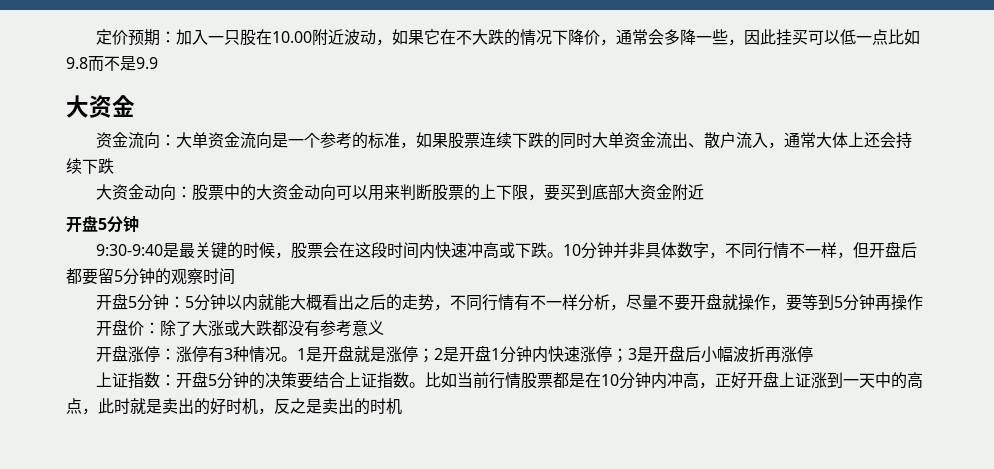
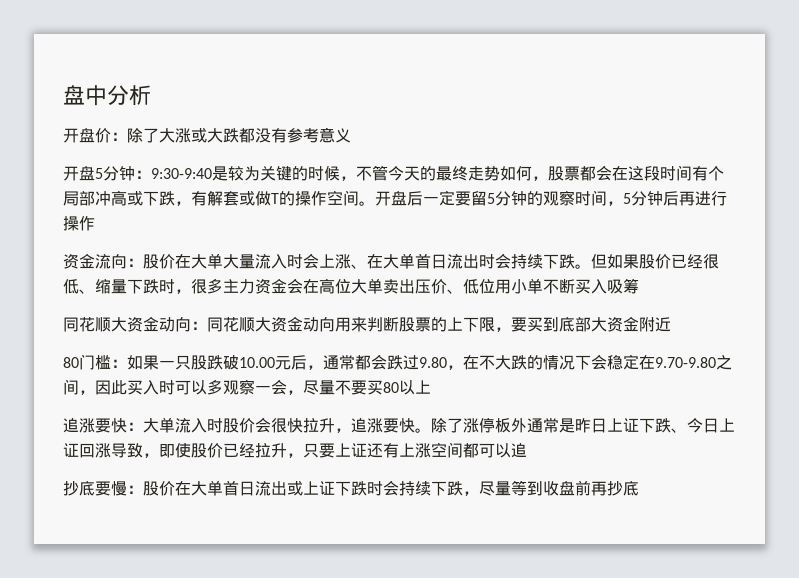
[96,29,921,46] [66,56,158,72] [66,95,135,118] [96,132,913,149] [66,158,114,174] 定价预期：加入一只股在10.00附近波动，如果它在不大跌的情况下降价，通常会多降一些，因此挂买可以低一点比如9.8而不是9.9 // 大资金 // 资金流向：大单资金流向是一个参考的标准，如果股票连续下跌的同时大单资金流出、散户流入，通常大体上还会持续下跌 // -> [63,85,151,106] [63,127,351,143] [63,165,724,181] [63,190,727,206] [63,216,95,231] [63,253,719,269] [63,278,639,294] [63,317,111,332] 盘中分析 // 开盘价：除了大涨或大跌都没有参考意义 // 开盘5分钟：9:30-9:40是较为关键的时候，不管今天的最终走势如何，股票都会在这段时间有个局部冲高或下跌，有解套或做T的操作空间。开盘后一定要留5分钟的观察时间，5分钟后再进行操作 // 资金流向：股价在大单大量流入时会上涨、在大单首日流出时会持续下跌。但如果股价已经很低、缩量下跌时，很多主力资金会在高位大单卖出压价、低位用小单不断买入吸筹 // 同花顺
[192,184,369,201] 股票中的大资金动向可以 -> [207,317,335,332] 同花顺大资金动向
[66,215,139,233] [96,241,918,259] [66,268,235,285] [96,293,924,311] [96,319,385,337] [96,345,814,363] [96,371,924,389] [66,398,402,415] 开盘5分钟 // 9:30-9:40是最关键的时候，股票会在这段时间内快速冲高或下跌。10分钟并非具体数字，不同行情不一样，但开盘后都要留5分钟的观察时间 // 开盘5分钟：5分钟以内就能大概看出之后的走势，不同行情有不一样分析，尽量不要开盘就操作，要等到5分钟再操作 // 开盘价：除了大涨或大跌都没有参考意义 // 开盘涨停：涨停有3种情况。1是开盘就是涨停；2是开盘1分钟内快速涨停；3是开盘后小幅波折再涨停 // 上证指数：开盘5分钟的决策要结合上证指数。比如当前行情股票都是在10分钟内冲高，正好开盘上证涨到一天中的高点，此时就是卖出的好时机，反之是卖出的时机 -> [63,354,732,370] [63,379,431,395] [63,417,735,433] [63,442,527,458] [63,480,639,496] 80门槛：如果一只股跌破10.00元后，通常都会跌过9.80，在不大跌的情况下会稳定在9.70-9.80之间，因此买入时可以多观察一会，尽量不要买80以上 // 追涨要快：大单流入时股价会很快拉升，追涨要快。除了涨停板外通常是昨日上证下跌、今日上证回涨导致，即使股价已经拉升，只要上证还有上涨空间都可以追 // 抄底要慢：股价在大单首日流出或上证下跌时会持续下跌，尽量等到收盘前再抄底

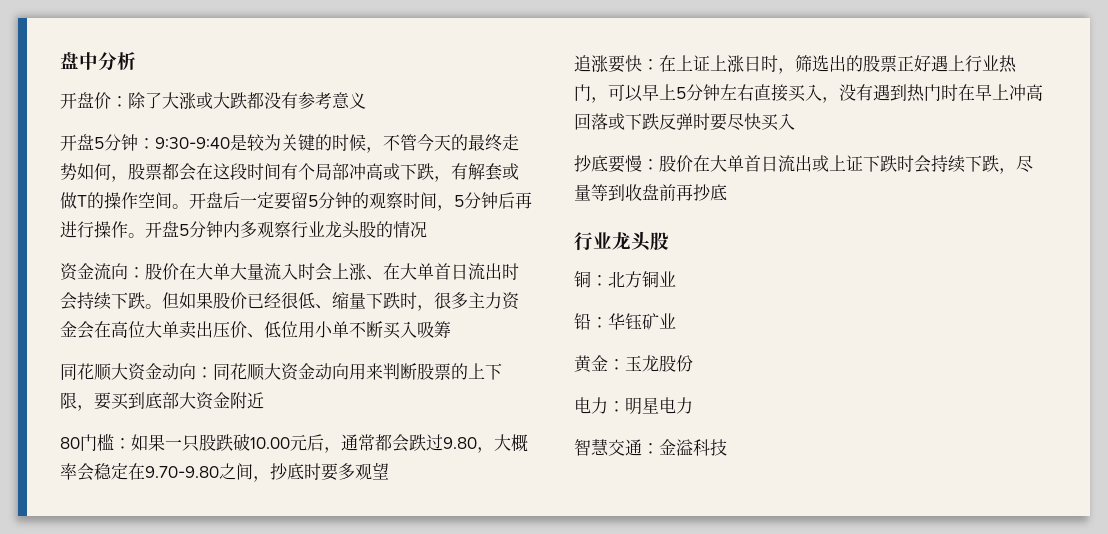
(95, 223) none -> [128,221,427,239] 。开盘5分钟内多观察行业龙头股的情况
[463,355,591,370] 在不大跌的情况下 -> [494,434,528,452] [60,463,77,480] 大概率
[95,379,431,395] [63,417,735,433] [63,442,527,458] 因此买入时可以多观察一会，尽量不要买80以上 // 追涨要快：大单流入时股价会很快拉升，追涨要快。除了涨停板外通常是昨日上证下跌、今日上证回涨导致，即使股价已经拉升，只要上证还有上涨空间都可以追 -> [270,462,389,481] [574,55,1017,74] [574,84,1043,103] [574,113,795,131] 抄底时要多观望 // 追涨要快：在上证上涨日时，筛选出的股票正好遇上行业热门，可以早上5分钟左右直接买入，没有遇到热门时在早上冲高回落或下跌反弹时要尽快买入
(639, 488) none -> [574,231,669,251] [574,271,676,288] [574,313,676,330] [574,355,693,373] [574,397,693,415] [574,439,727,456] // 行业龙头股 // 铜：北方铜业 // 铅：华钰矿业 // 黄金：玉龙股份 // 电力：明星电力 // 智慧交通：金溢科技

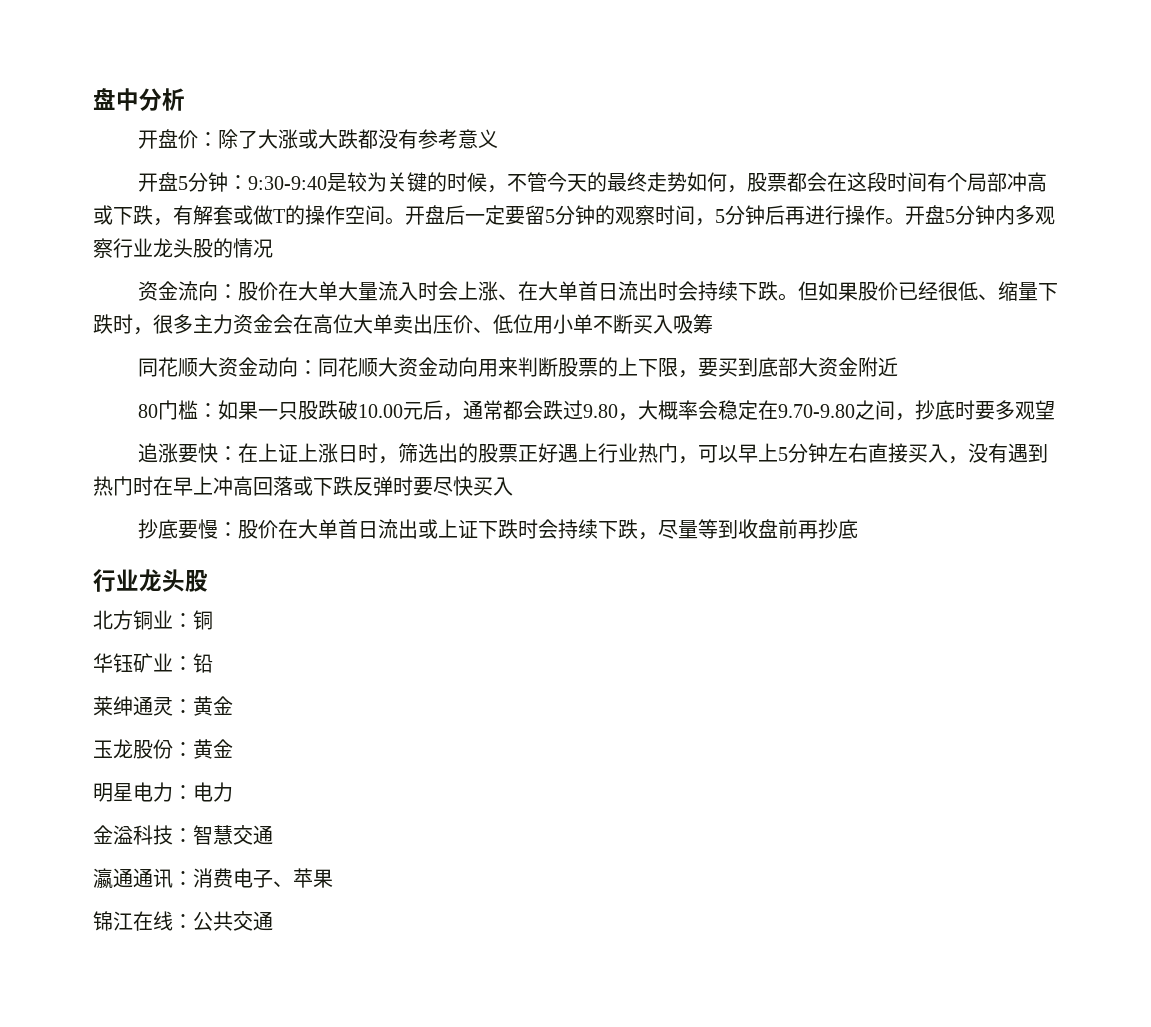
[574,271,608,288] 铜： -> (208, 581) none
[574,313,608,330] // 铅： -> [173,610,213,630] ：铜 //
[574,355,625,373] // 黄金： -> [173,653,213,673] [93,696,233,716] ：铅 // 莱绅通灵：黄金 //
[574,397,625,414] // 电力： -> [173,739,233,759] ：黄金 //
[574,439,727,456] // 智慧交通：金溢科技 -> [173,782,233,802] [93,825,273,845] [93,868,333,889] [93,911,273,931] ：电力 // 金溢科技：智慧交通 // 瀛通通讯：消费电子、苹果 // 锦江在线：公共交通

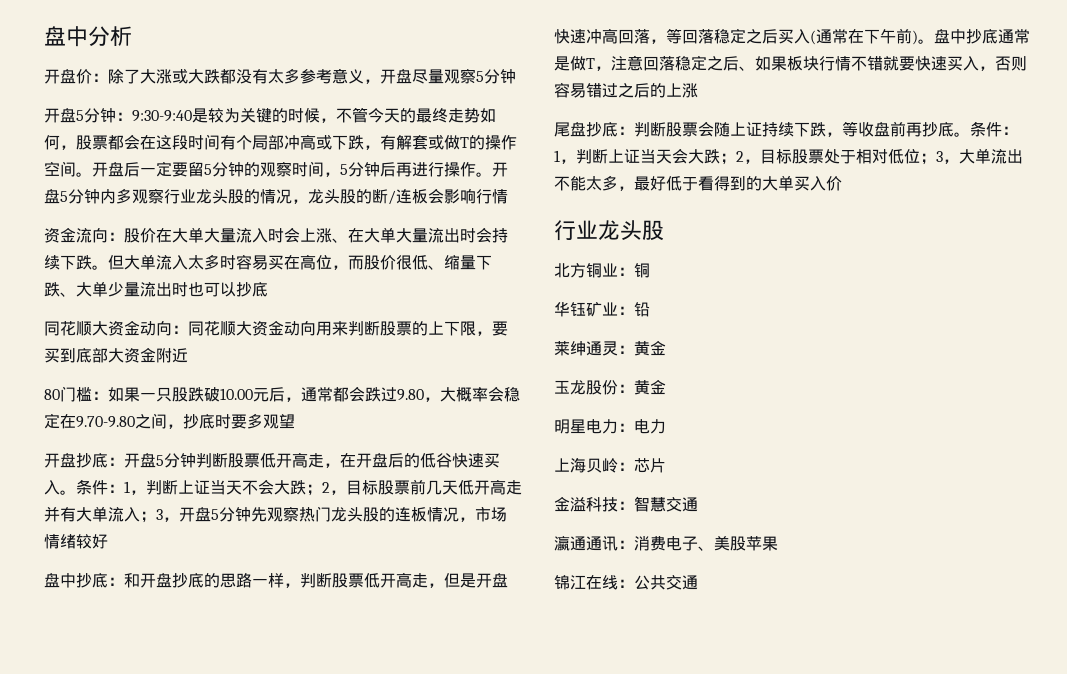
(418, 139) none -> [268,68,300,84] 太多
(498, 138) none -> [364,68,516,84] ，开盘尽量观察5分钟
(273, 248) none -> [292,188,508,205] ，龙头股的断/连板会影响行情
[577,281,618,301] 首日 -> [396,228,428,243] 大量
[817,281,1058,301] [93,314,713,335] 如果股价已经很低、缩量下跌时，很多主力资金会在高位大单卖出压价、低位用小单不断买入吸筹 -> [124,254,492,270] [44,281,268,297] 大单流入太多时容易买在高位，而股价很低、缩量下跌、大单少量流出时也可以抄底
[137,443,1048,464] [93,476,513,496] [137,519,558,539] 追涨要快：在上证上涨日时，筛选出的股票正好遇上行业热门，可以早上5分钟左右直接买入，没有遇到热门时在早上冲高回落或下跌反弹时要尽快买入 // 抄底要慢：股价在大单首日流出或上证下跌时会 -> [44,452,500,468] [44,479,522,496] [44,506,507,523] [44,534,108,549] [44,572,508,588] [554,28,1030,45] [554,55,1027,71] [554,82,698,98] [554,121,762,137] 开盘抄底：开盘5分钟判断股票低开高走，在开盘后的低谷快速买入。条件：1，判断上证当天不会大跌；2，目标股票前几天低开高走并有大单流入；3，开盘5分钟先观察热门龙头股的连板情况，市场情绪较好 // 盘中抄底：和开盘抄底的思路一样，判断股票低开高走，但是开盘快速冲高回落，等回落稳定之后买入(通常在下午前)。盘中抄底通常是做T，注意回落稳定之后、如果板块行情不错就要快速买入，否则容易错过之后的上涨 // 尾盘抄底：判断股票会随上证
[657,519,738,539] 尽量等到 -> [842,121,858,137] 等
(858, 529) none -> [954,121,1018,137] [554,148,1023,165] [554,175,842,191] 。条件：1，判断上证当天会大跌；2，目标股票处于相对低位；3，大单流出不能太多，最好低于看得到的大单买入价
(233, 792) none -> [554,458,666,473] // 上海贝岭：芯片
(293, 884) none -> [714,536,746,551] 美股

